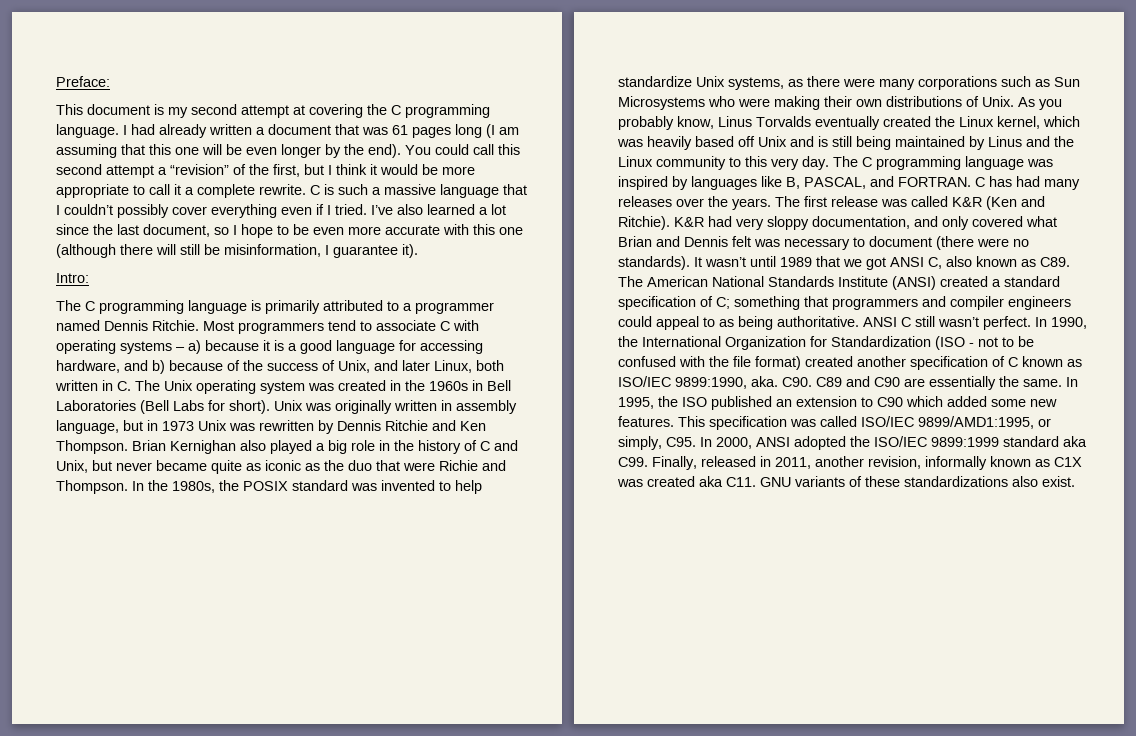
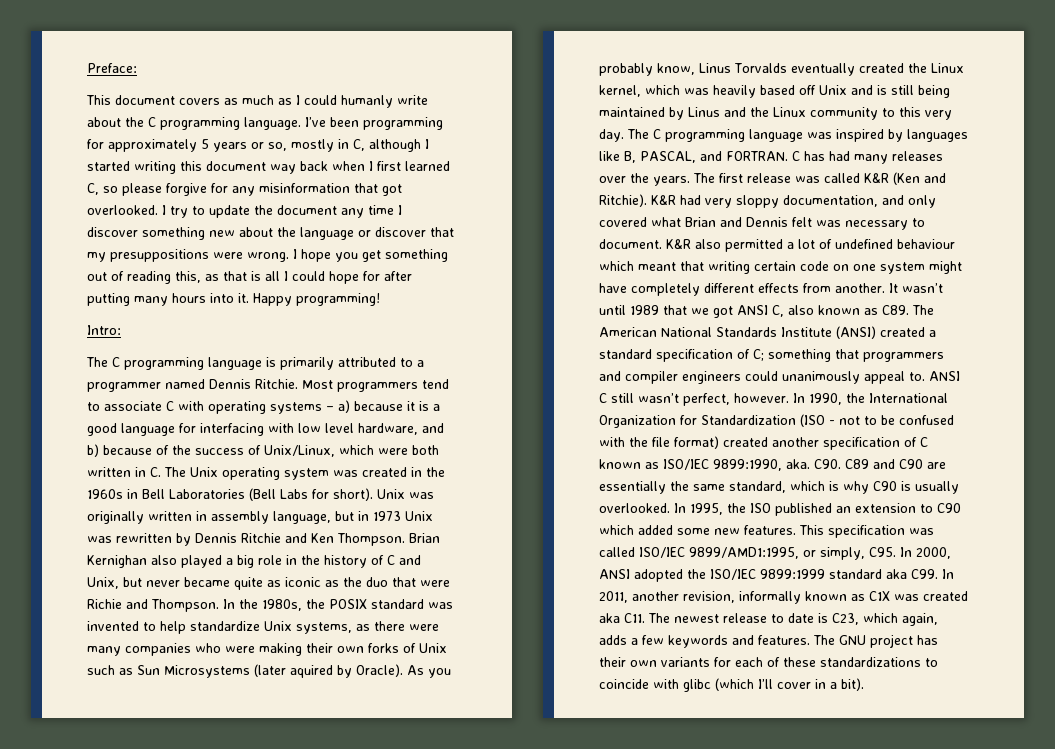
[154,104,490,118] [56,124,519,138] [56,144,520,158] [56,164,475,178] [56,184,527,198] [56,204,506,218] [56,224,523,238] [56,244,418,258] is my second attempt at covering the C programming language. I had already written a document that was 61 pages long (I am assuming that this one will be even longer by the end). You could call this second attempt a “revision” of the first, but I think it would be more appropriate to call it a complete rewrite. C is such a massive language that I couldn’t possibly cover everything even if I tried. I’ve also learned a lot since the last document, so I hope to be even more accurate with this one (although there will still be misinformation, I guarantee it). -> [179,95,428,108] [87,117,443,130] [87,139,429,152] [87,161,450,174] [87,183,402,196] [87,205,402,218] [87,227,454,240] [87,249,448,262] [87,271,412,284] [87,293,380,306] covers as much as I could humanly write about the C programming language. I’ve been programming for approximately 5 years or so, mostly in C, although I started writing this document way back when I first learned C, so please forgive for any misinformation that got overlooked. I try to update the document any time I discover something new about the language or discover that my presuppositions were wrong. I hope you get something out of reading this, as that is all I could hope for after putting many hours into it. Happy programming!
[420,340,483,354] accessing -> [200,423,354,436] interfacing with low level
[338,360,472,373] Unix, and later Linux, -> [264,445,408,457] Unix/Linux, which were
[918,76,1080,90] [618,96,705,110] corporations such as Sun Microsystems -> [125,643,191,656] companies
[886,96,1014,107] distributions of Unix. -> [368,643,447,653] [87,664,403,678] forks of Unix such as Sun Microsystems (later aquired by Oracle).
[869,236,1029,250] [618,256,690,270] document (there were no standards). -> [599,239,955,252] [599,261,962,274] [599,283,885,296] document. K&R also permitted a lot of undefined behaviour which meant that writing certain code on one system might have completely different effects from another.
[656,316,859,330] appeal to as being authoritative. -> [782,371,925,384] unanimously appeal to.
[983,316,1031,330] perfect. -> [683,393,789,406] perfect, however.
[1023,379,1062,387] same. -> [693,481,959,494] [599,503,670,513] same standard, which is why C90 is usually overlooked.
[652,456,771,470] Finally, released in -> [942,569,954,579] In
[760,476,1075,487] GNU variants of these standardizations also exist. -> [648,613,938,626] [599,634,938,648] [599,657,938,667] [599,678,864,692] The newest release to date is C23, which again, adds a few keywords and features. The GNU project has their own variants for each of these standardizations to coincide with glibc (which I’ll cover in a bit).

